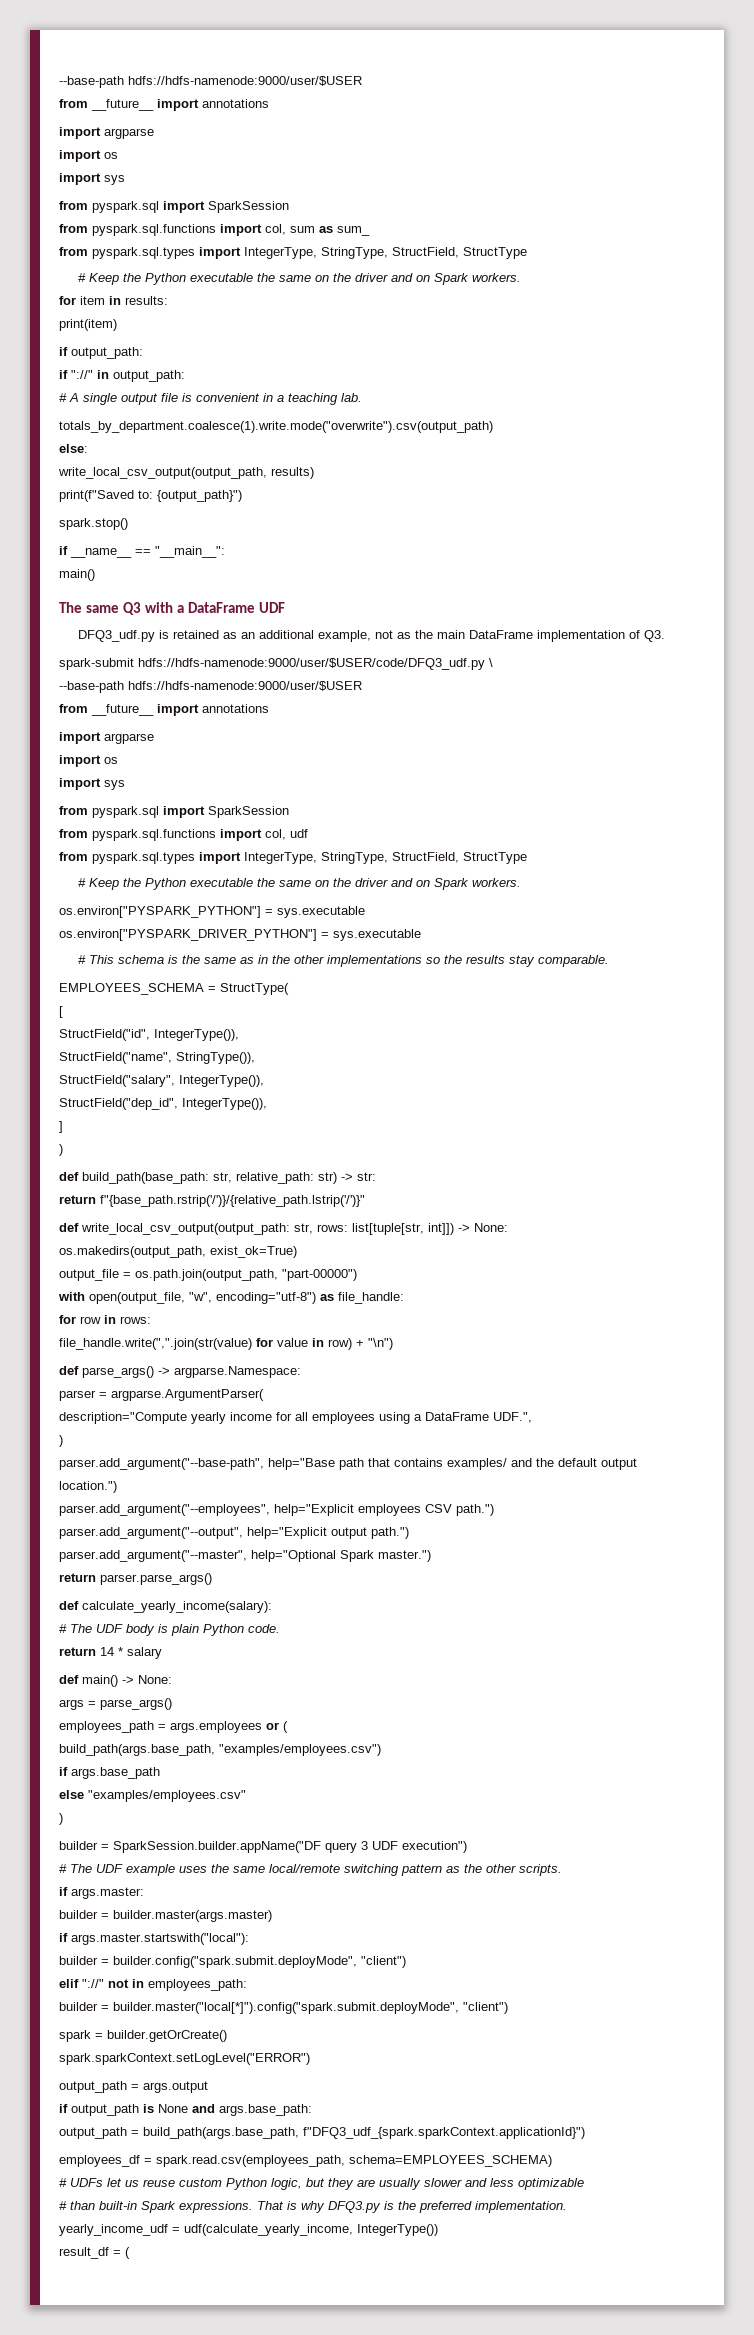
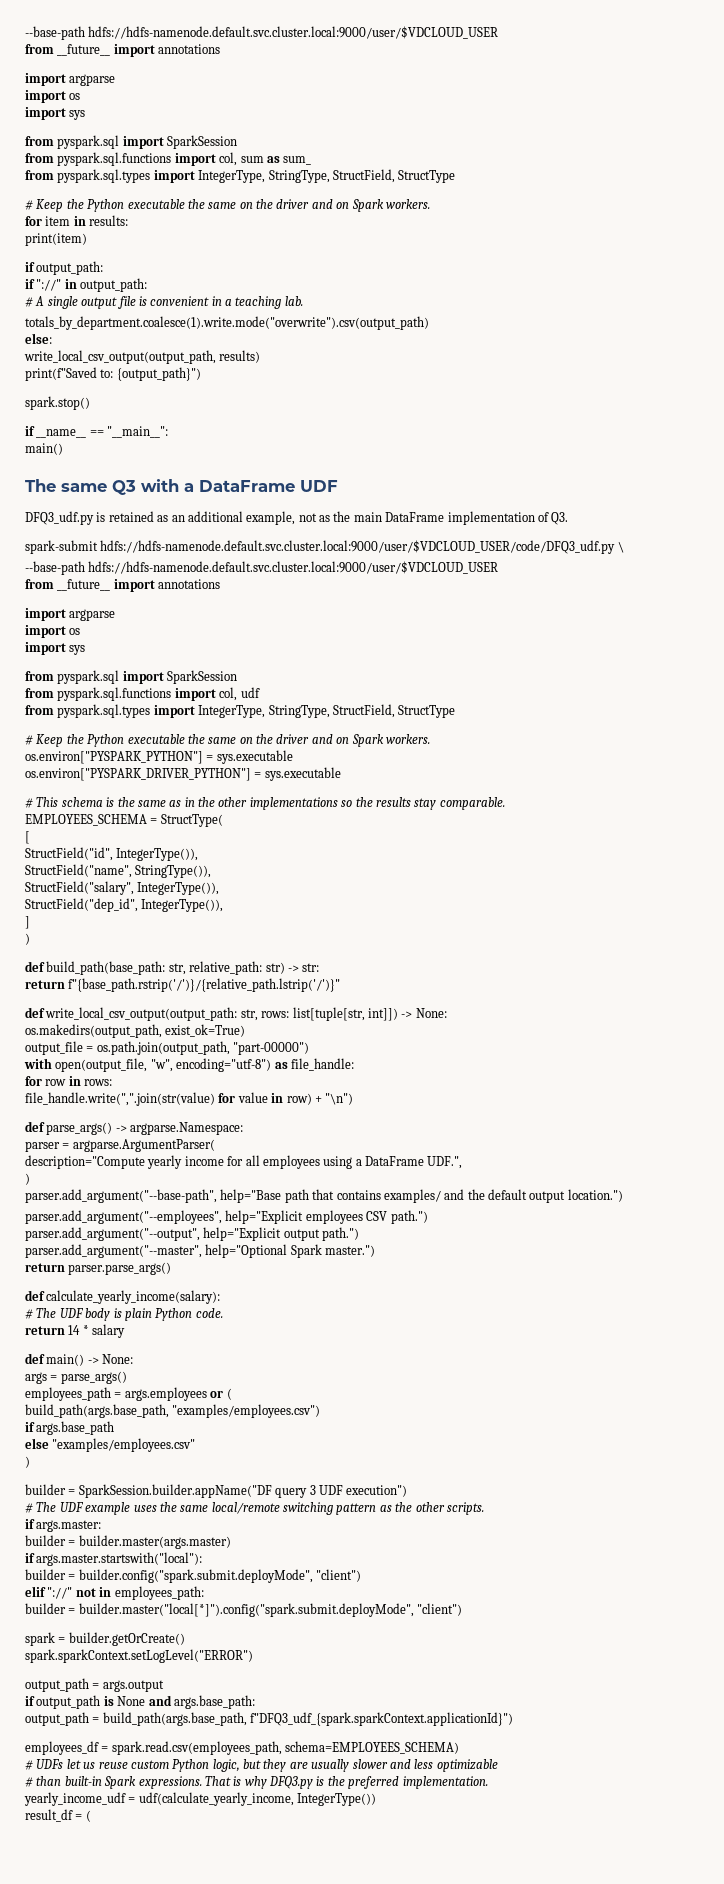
[59,76,362,88] --base-path hdfs://hdfs-namenode:9000/user/$USER -> [25,26,499,40] --base-path hdfs://hdfs-namenode.default.svc.cluster.local:9000/user/$VDCLOUD_USER
[138,658,485,670] hdfs://hdfs-namenode:9000/user/$USER/code/DFQ3_udf.py -> [100,540,616,554] hdfs://hdfs-namenode.default.svc.cluster.local:9000/user/$VDCLOUD_USER/code/DFQ3_udf.py
[128,681,362,691] hdfs://hdfs-namenode:9000/user/$USER -> [88,561,499,574] hdfs://hdfs-namenode.default.svc.cluster.local:9000/user/$VDCLOUD_USER

